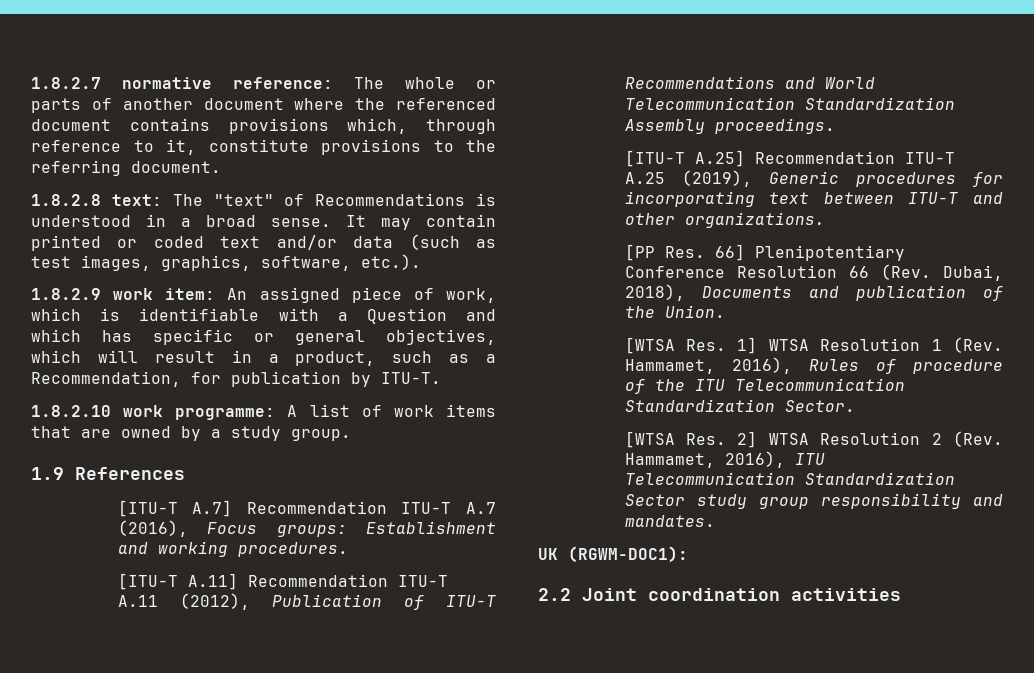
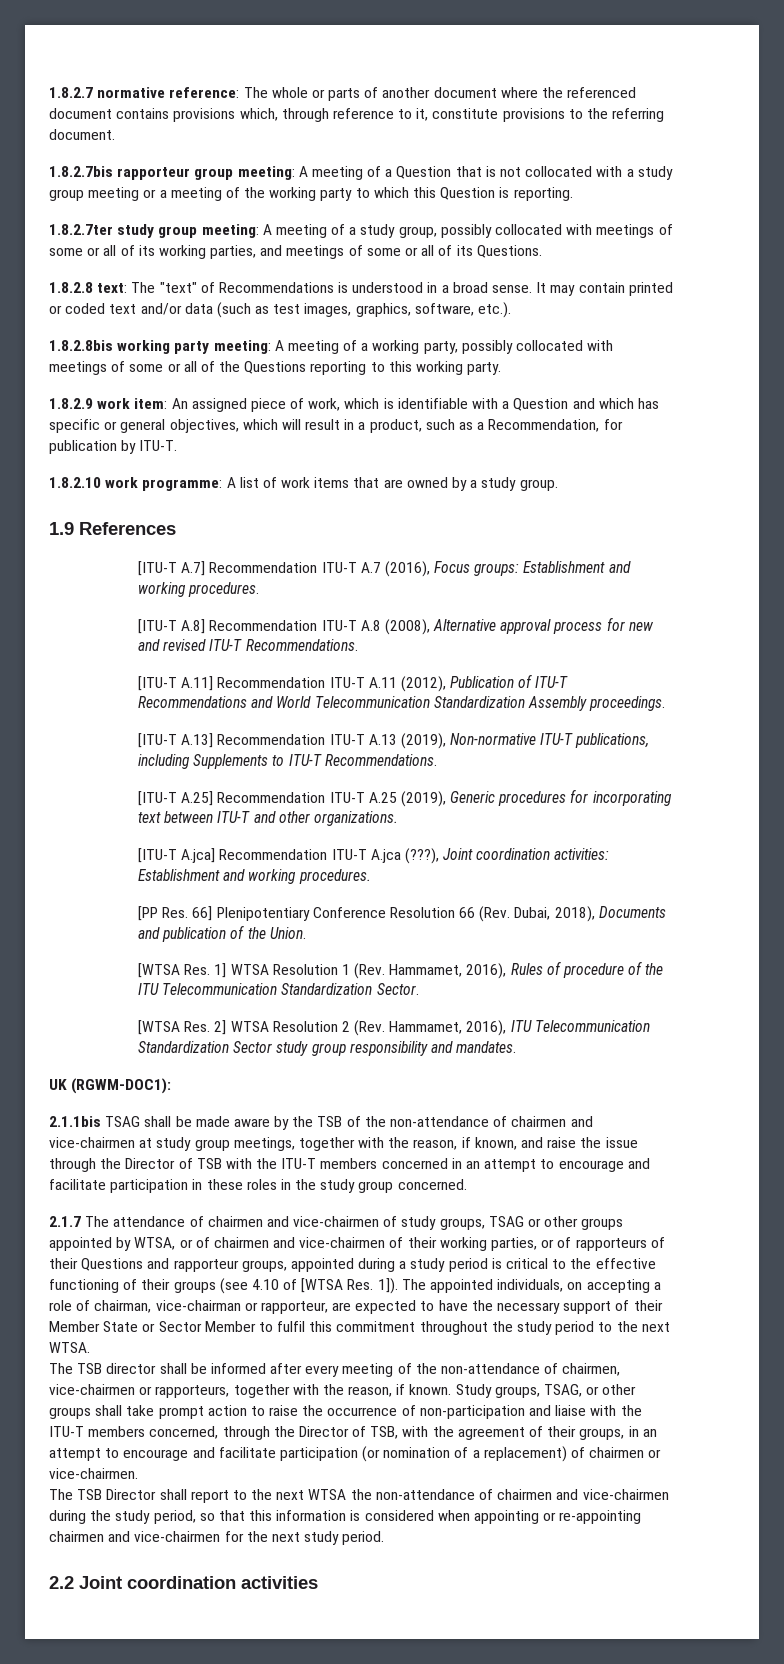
(221, 167) none -> [49,166,673,180] [49,187,573,201] [49,224,673,238] [49,245,542,259] // 1.8.2.7bis rapporteur group meeting: A meeting of a Question that is not collocated with a study group meeting or a meeting of the working party to which this Question is reporting. // 1.8.2.7ter study group meeting: A meeting of a study group, possibly collocated with meetings of some or all of its working parties, and meetings of some or all of its Questions.
(421, 262) none -> [49,340,614,354] [49,361,502,375] // 1.8.2.8bis working party meeting: A meeting of a working party, possibly collocated with meetings of some or all of the Questions reporting to this working party.
(348, 549) none -> [137,617,654,635] [137,639,358,651] // [ITU-T A.8] Recommendation ITU-T A.8 (2008), Alternative approval process for new and revised ITU-T Recommendations.
(835, 126) none -> [137,733,650,749] [137,754,437,769] // [ITU-T A.13] Recommendation ITU-T A.13 (2019), Non-normative ITU-T publications, including Supplements to ITU-T Recommendations.
(825, 220) none -> [137,848,610,864] [137,869,371,884] // [ITU-T A.jca] Recommendation ITU-T A.jca (???), Joint coordination activities: Establishment and working procedures.
(688, 554) none -> [49,1116,593,1130] [49,1137,638,1151] [49,1158,650,1172] [49,1179,467,1193] [49,1216,624,1230] [49,1237,665,1251] [49,1258,656,1272] [49,1278,661,1294] [49,1300,663,1314] [49,1321,670,1335] [49,1342,90,1353] [49,1363,621,1377] [49,1384,637,1398] [49,1405,642,1419] [49,1426,657,1440] [49,1446,662,1462] [49,1468,138,1479] [49,1489,669,1503] [49,1510,642,1524] [49,1531,385,1545] // 2.1.1bis TSAG shall be made aware by the TSB of the non-attendance of chairmen and vice-chairmen at study group meetings, together with the reason, if known, and raise the issue through the Director of TSB with the ITU-T members concerned in an attempt to encourage and facilitate participation in these roles in the study group concerned. // 2.1.7 The attendance of chairmen and vice-chairmen of study groups, TSAG or other groups appointed by WTSA, or of chairmen and vice-chairmen of their working parties, or of rapporteurs of their Questions and rapporteur groups, appointed during a study period is critical to the effective functioning of their groups (see 4.10 of [WTSA Res. 1]). The appointed individuals, on accepting a role of chairman, vice-chairman or rapporteur, are expected to have the necessary support of their Member State or Sector Member to fulfil this commitment throughout the study period to the next WTSA. // The TSB director shall be informed after every meeting of the non-attendance of chairmen, vice-chairmen or rapporteurs, together with the reason, if known. Study groups, TSAG, or other groups shall take prompt action to raise the occurrence of non-participation and liaise with the ITU-T members concerned, through the Director of TSB, with the agreement of their groups, in an attempt to encourage and facilitate participation (or nomination of a replacement) of chairmen or vice-chairmen. // The TSB Director shall report to the next WTSA the non-attendance of chairmen and vice-chairmen during the study period, so that this information is considered when appointing or re-appointing chairmen and vice-chairmen for the next study period.

